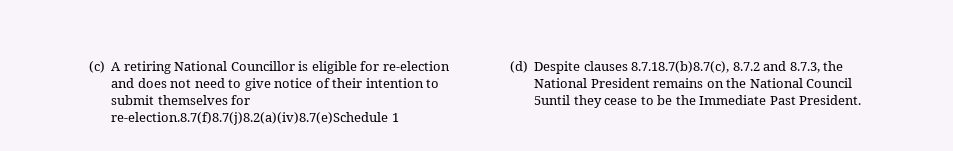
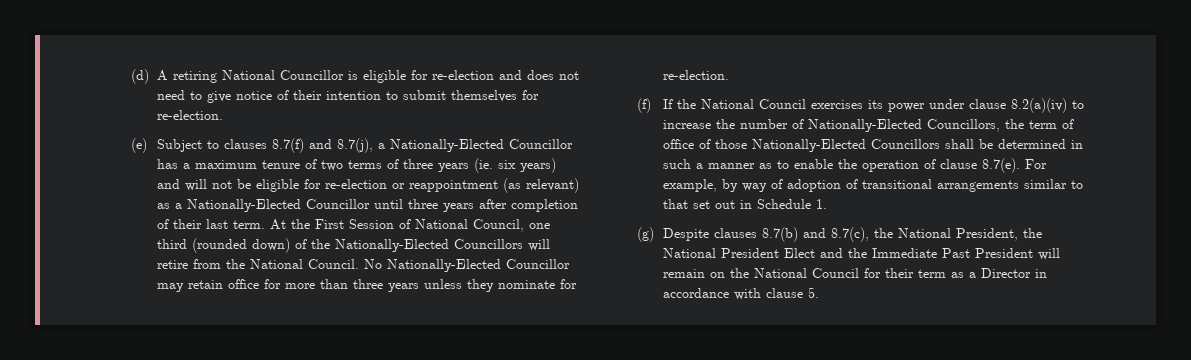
[88,61,105,73] (c) -> [131,69,150,84] (d)
[111,112,399,125] [509,61,844,74] [534,78,853,88] [534,95,862,108] re-election.8.7(f)8.7(j)8.2(a)(iv)8.7(e)Schedule 1 // (d) Despite clauses 8.7.18.7(b)8.7(c), 8.7.2 and 8.7.3, the National President remains on the National Council 5until they cease to be the Immediate Past President. -> [157,110,224,120] [131,138,574,153] [157,158,557,173] [157,178,580,193] [157,199,579,212] [157,219,551,232] [157,238,551,253] [157,259,571,272] [157,279,578,292] [663,70,730,80] [637,98,1085,113] [663,119,1075,132] [663,139,1084,152] [663,158,1048,173] [663,179,1084,192] [663,199,828,209] [637,227,1043,242] [663,248,1061,260] [663,268,1048,278] [663,287,820,300] re-election. // (e) Subject to clauses 8.7(f) and 8.7(j), a Nationally-Elected Councillor has a maximum tenure of two terms of three years (ie. six years) and will not be eligible for re-election or reappointment (as relevant) as a Nationally-Elected Councillor until three years after completion of their last term. At the First Session of National Council, one third (rounded down) of the Nationally-Elected Councillors will retire from the National Council. No Nationally-Elected Councillor may retain office for more than three years unless they nominate for re-election. // (f) If the National Council exercises its power under clause 8.2(a)(iv) to increase the number of Nationally-Elected Councillors, the term of office of those Nationally-Elected Councillors shall be determined in such a manner as to enable the operation of clause 8.7(e). For example, by way of adoption of transitional arrangements similar to that set out in Schedule 1. // (g) Despite clauses 8.7(b) and 8.7(c), the National President, the National President Elect and the Immediate Past President will remain on the National Council for their term as a Director in accordance with clause 5.

